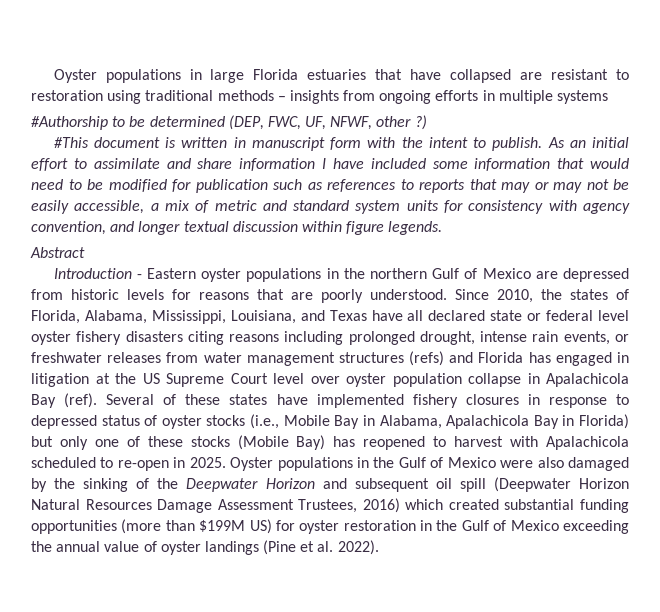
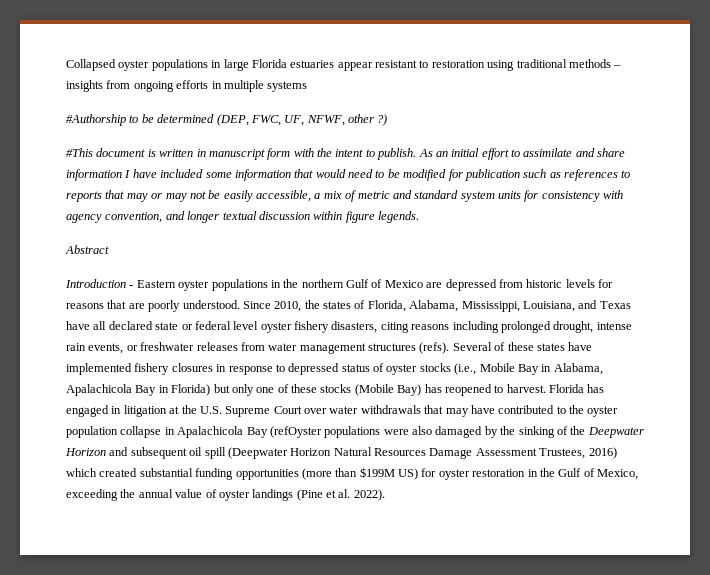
[53,69,97,83] Oyster -> [66,59,150,71] Collapsed oyster
[375,69,543,83] that have collapsed are -> [337,62,373,71] appear
[125,331,183,342] disasters -> [331,321,378,333] disasters,
[409,351,629,366] [31,373,629,387] [31,393,98,408] (refs) and Florida has engaged in litigation at the US Supreme Court level over oyster population collapse in Apalachicola Bay (ref). -> [419,342,450,354] (refs).
[454,436,629,450] [31,457,496,471] harvest with Apalachicola scheduled to re-open in 2025. Oyster populations in the Gulf of Mexico -> [506,384,605,393] [66,405,619,417] [66,426,381,438] harvest. Florida has engaged in litigation at the U.S. Supreme Court over water withdrawals that may have contributed to the oyster population collapse in Apalachicola Bay (refOyster populations
[510,520,559,531] Mexico -> [597,469,638,480] Mexico,

